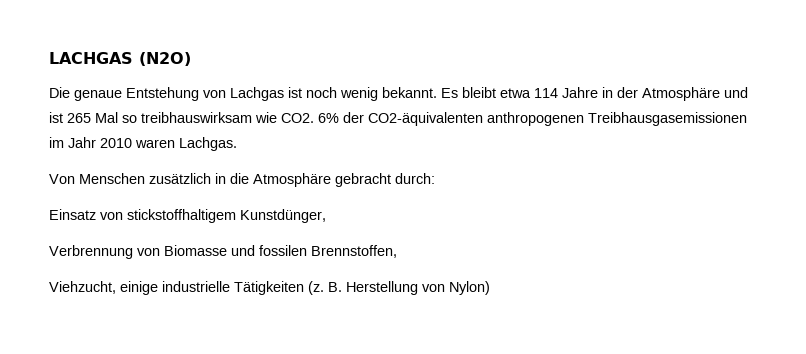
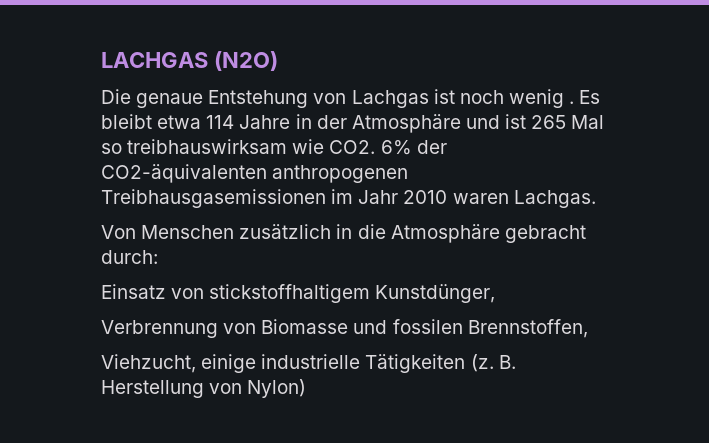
[382,87,437,98] bekannt. -> [569,101,575,104] .

